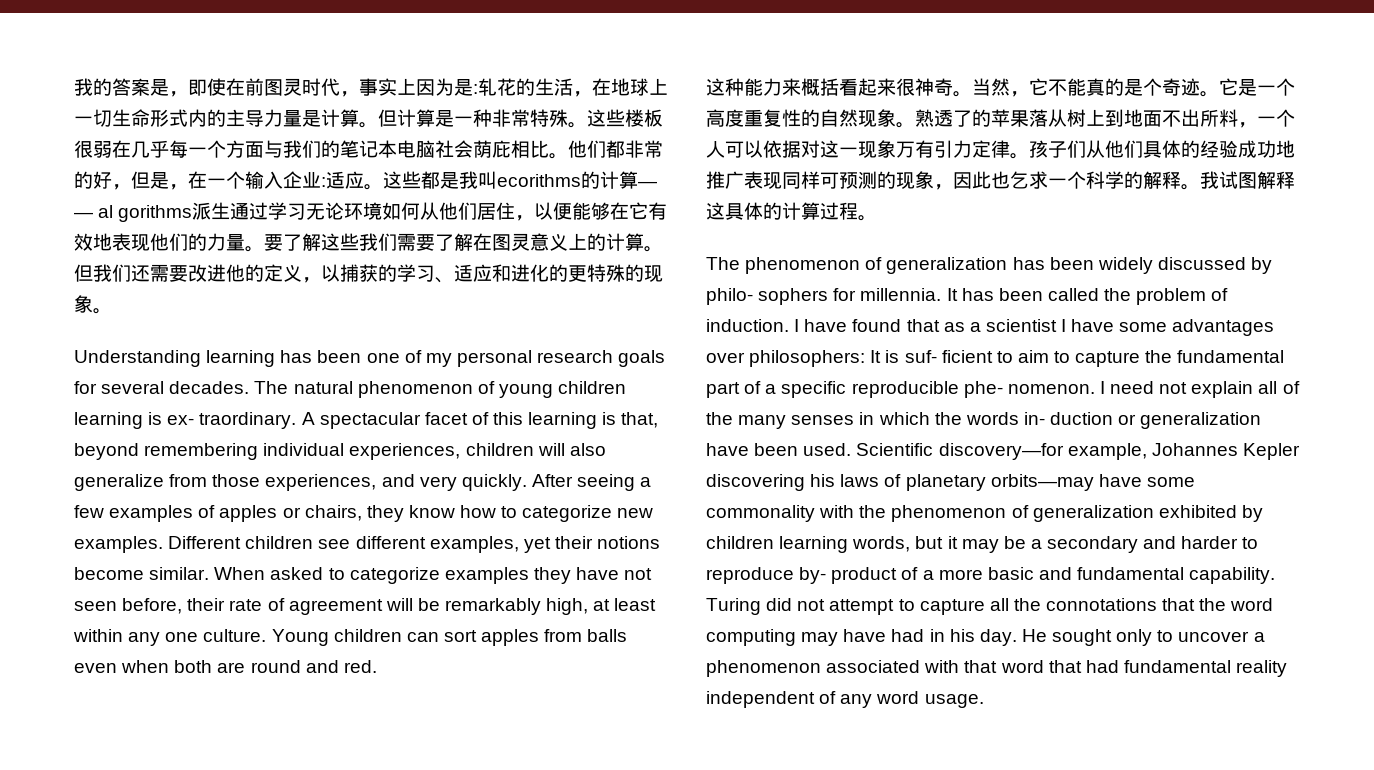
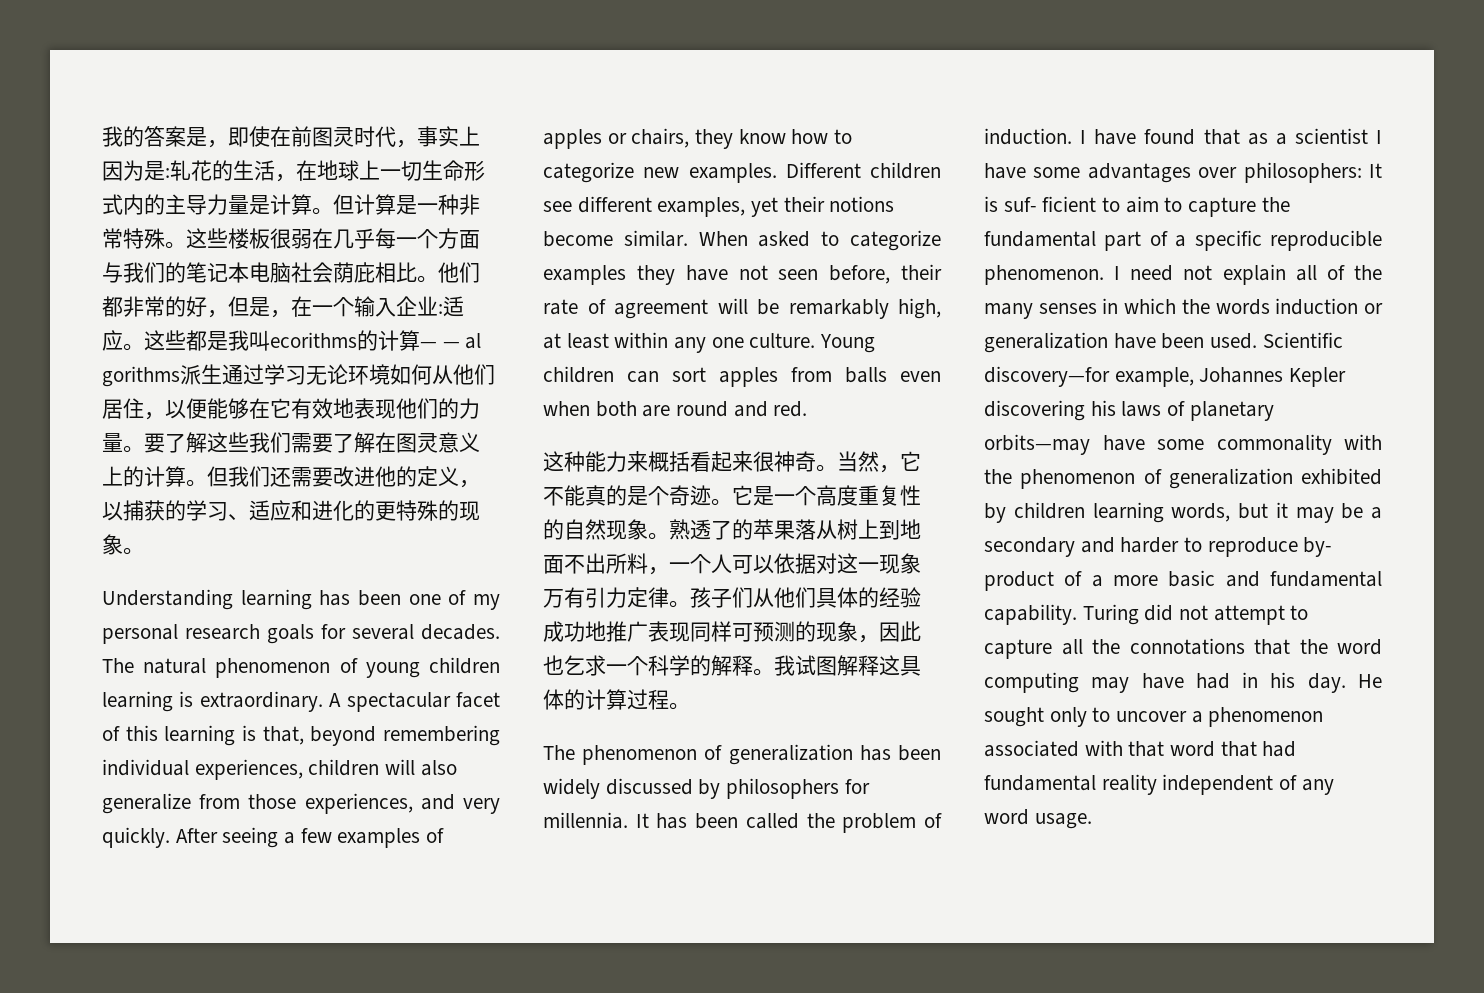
[167,412,297,429] ex- traordinary. -> [199,691,323,712] extraordinary.
[706,288,829,305] philo- sophers -> [726,778,840,799] philosophers
[963,381,1095,398] phe- nomenon. -> [984,265,1104,285] phenomenon.
[1023,412,1114,425] in- duction -> [1275,298,1359,315] induction

